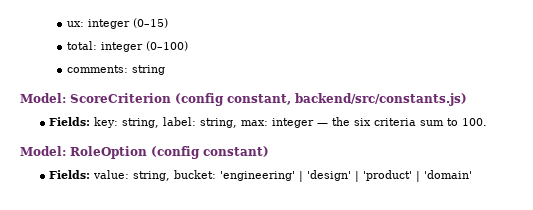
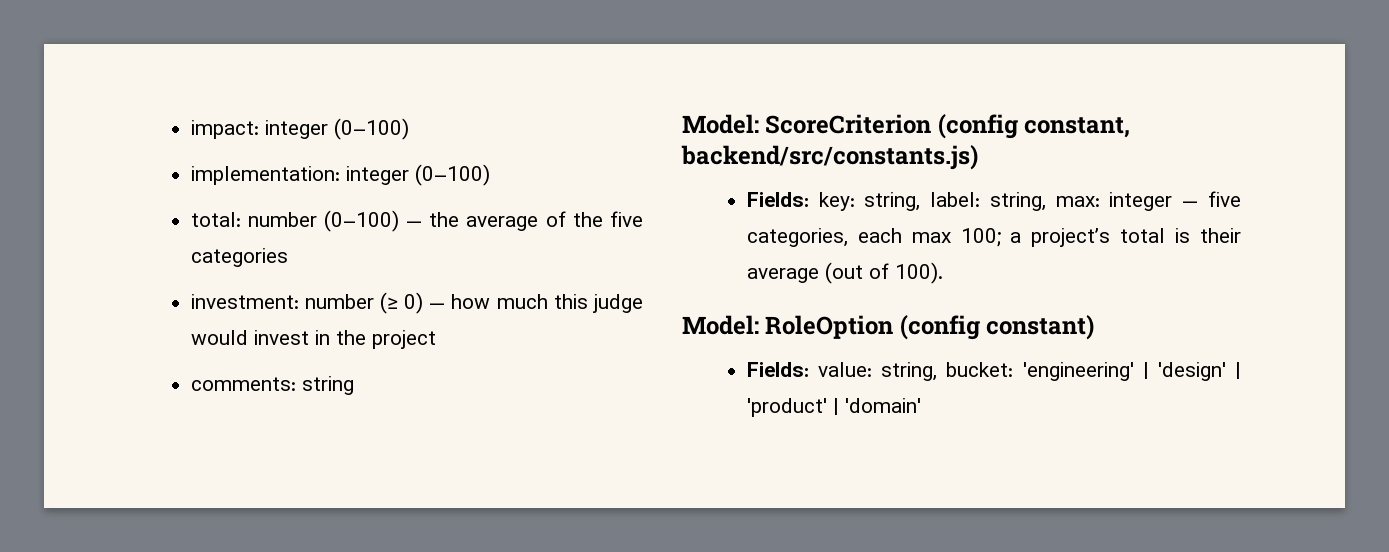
[66,18,168,29] ux: integer (0–15) -> [190,118,409,140] [190,164,490,186] impact: integer (0–100) // implementation: integer (0–100)
[100,41,188,52] integer (0–100) -> [247,210,643,232] [190,248,288,267] [190,292,643,314] [190,330,436,349] number (0–100) — the average of the five categories // investment: number (≥ 0) — how much this judge would invest in the project
[332,117,488,126] the six criteria sum to 100. -> [1208,191,1241,207] [746,228,1241,247] [746,262,943,284] five categories, each max 100; a project’s total is their average (out of 100).

